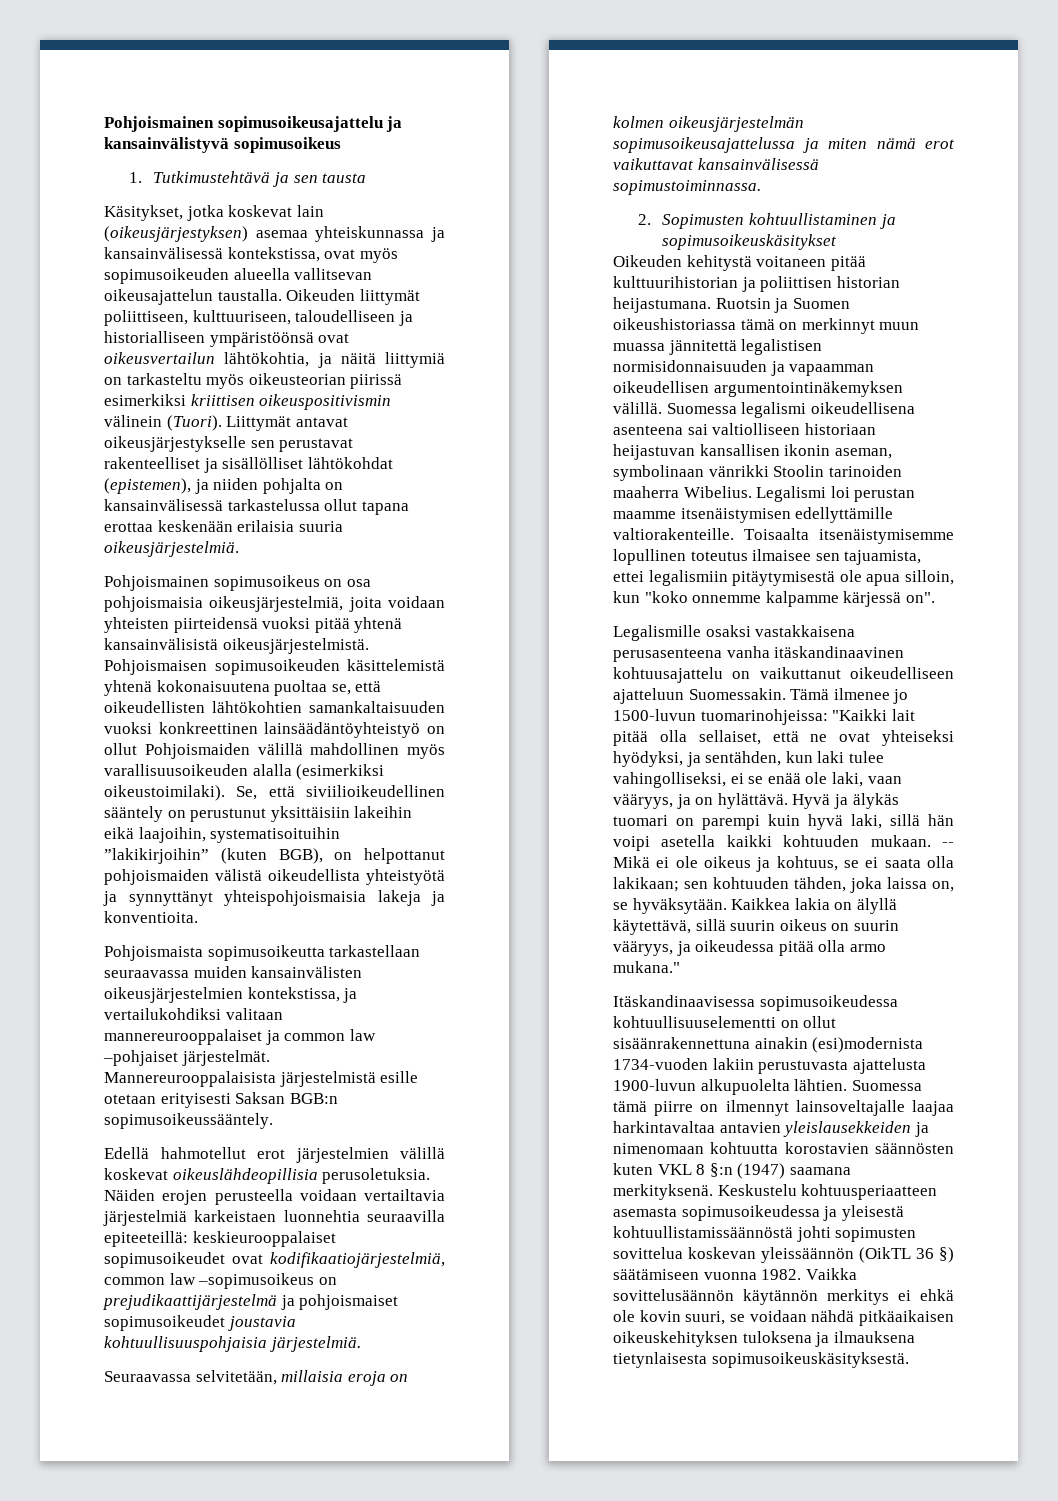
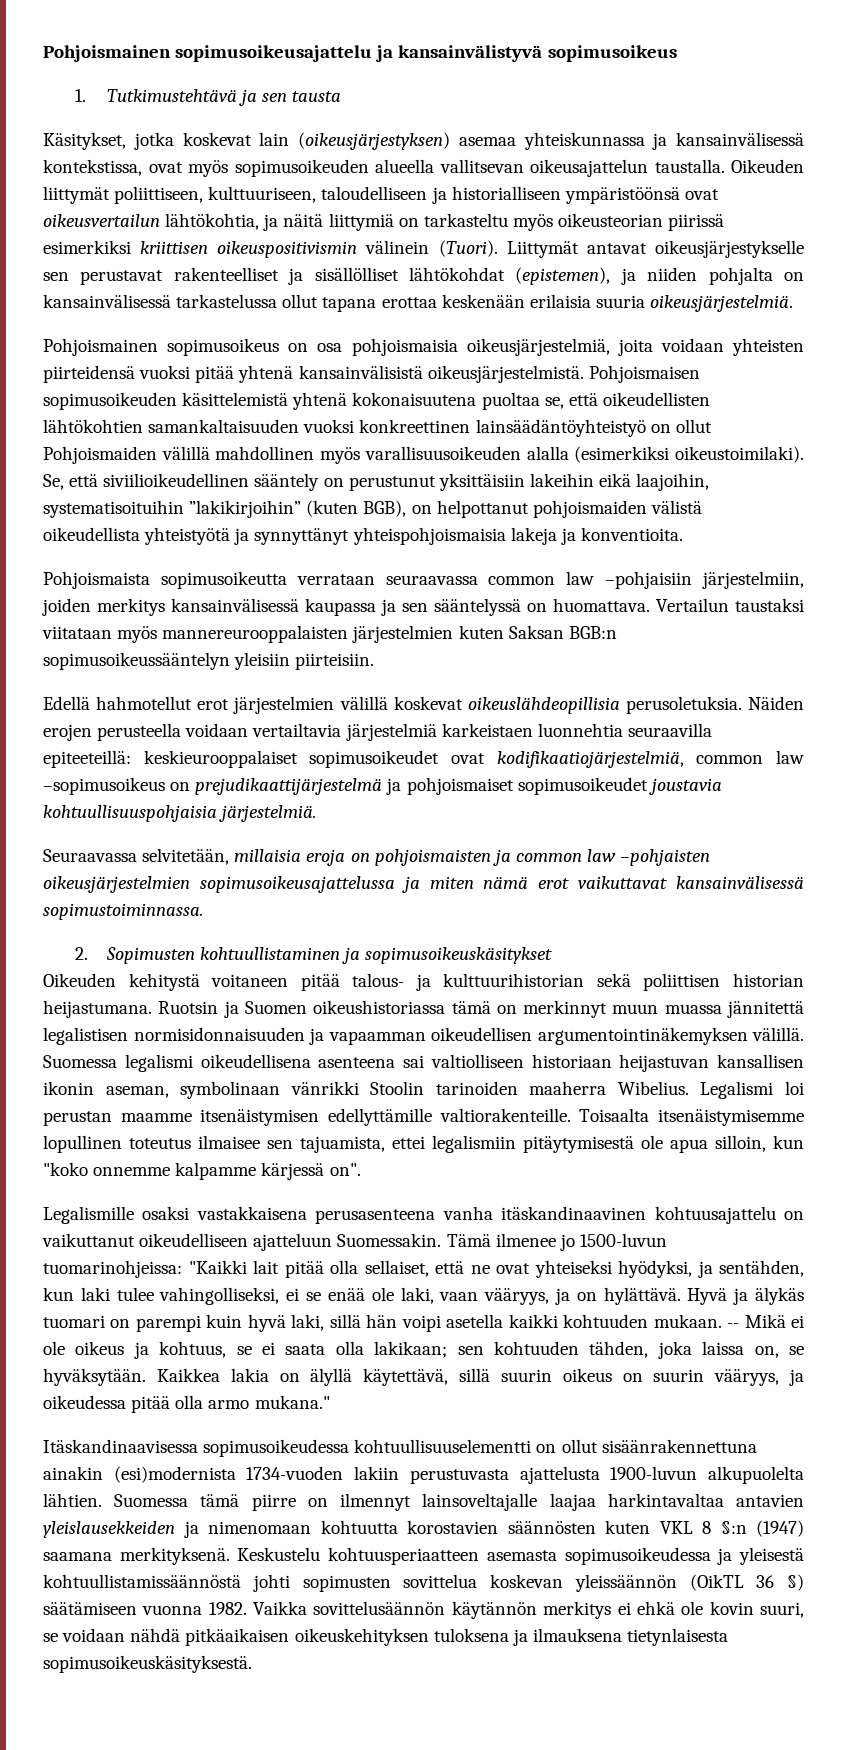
[329,945,421,957] [104,966,363,978] [104,987,358,1003] [104,1008,283,1020] [104,1029,376,1045] [103,1050,270,1066] [104,1071,419,1087] [104,1092,338,1108] [104,1113,273,1129] tarkastellaan seuraavassa muiden kansainvälisten oikeusjärjestelmien kontekstissa, ja vertailukohdiksi valitaan mannereurooppalaiset ja common law –pohjaiset järjestelmät. Mannereurooppalaisista järjestelmistä esille otetaan erityisesti Saksan BGB:n sopimusoikeussääntely. -> [296,571,805,589] [42,598,804,616] [42,625,617,643] [43,652,375,670] verrataan seuraavassa common law –pohjaisiin järjestelmiin, joiden merkitys kansainvälisessä kaupassa ja sen sääntelyssä on huomattava. Vertailun taustaksi viitataan myös mannereurooppalaisten järjestelmien kuten Saksan BGB:n sopimusoikeussääntelyn yleisiin piirteisiin.
[613,116,804,132] kolmen oikeusjärjestelmän -> [374,849,711,866] [43,876,190,893] pohjoismaisten ja common law –pohjaisten oikeusjärjestelmien
[613,276,756,292] kulttuurihistorian ja -> [352,973,631,991] talous- ja kulttuurihistorian sekä

